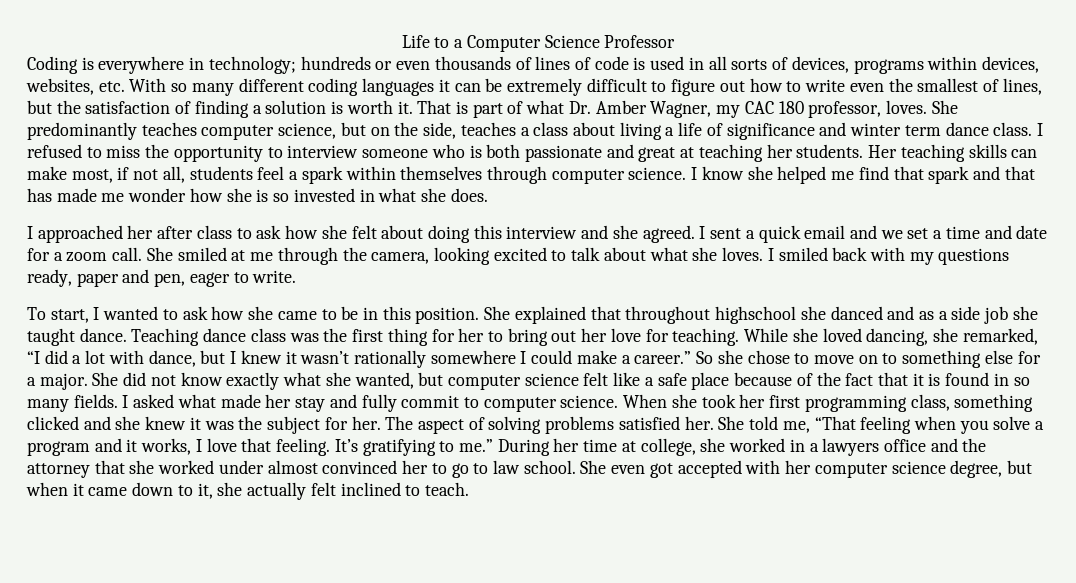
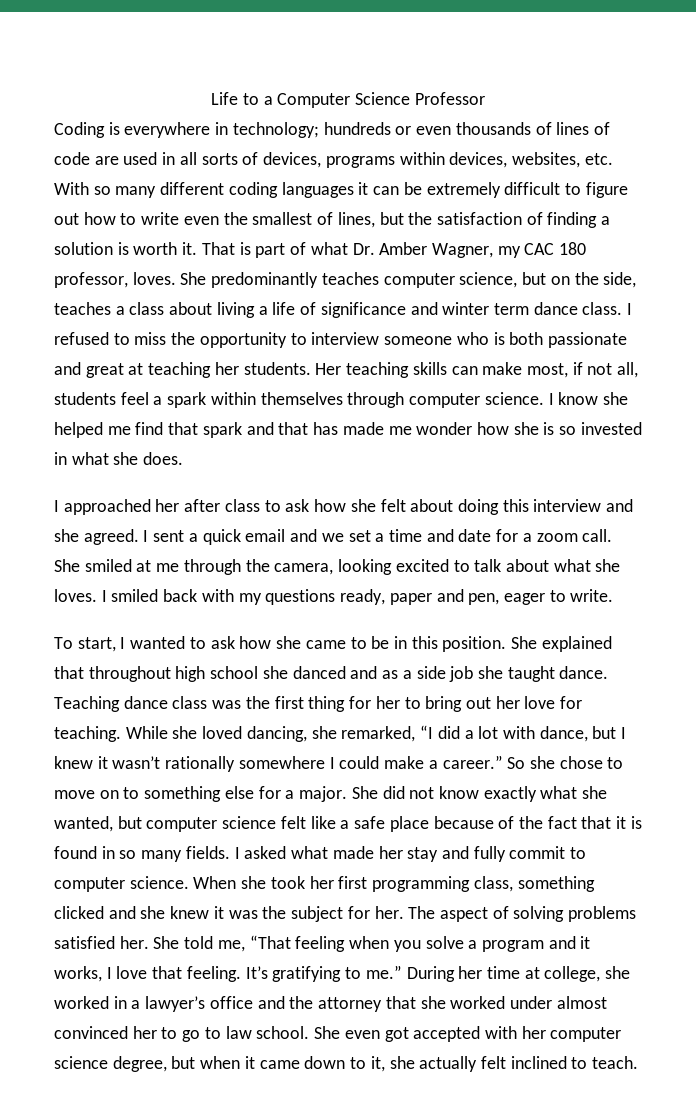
[633,57,646,70] is -> [94,156,119,165] are
[715,306,797,324] highschool -> [175,666,259,682] high school
[822,438,880,456] lawyers -> [145,996,206,1012] lawyer’s

